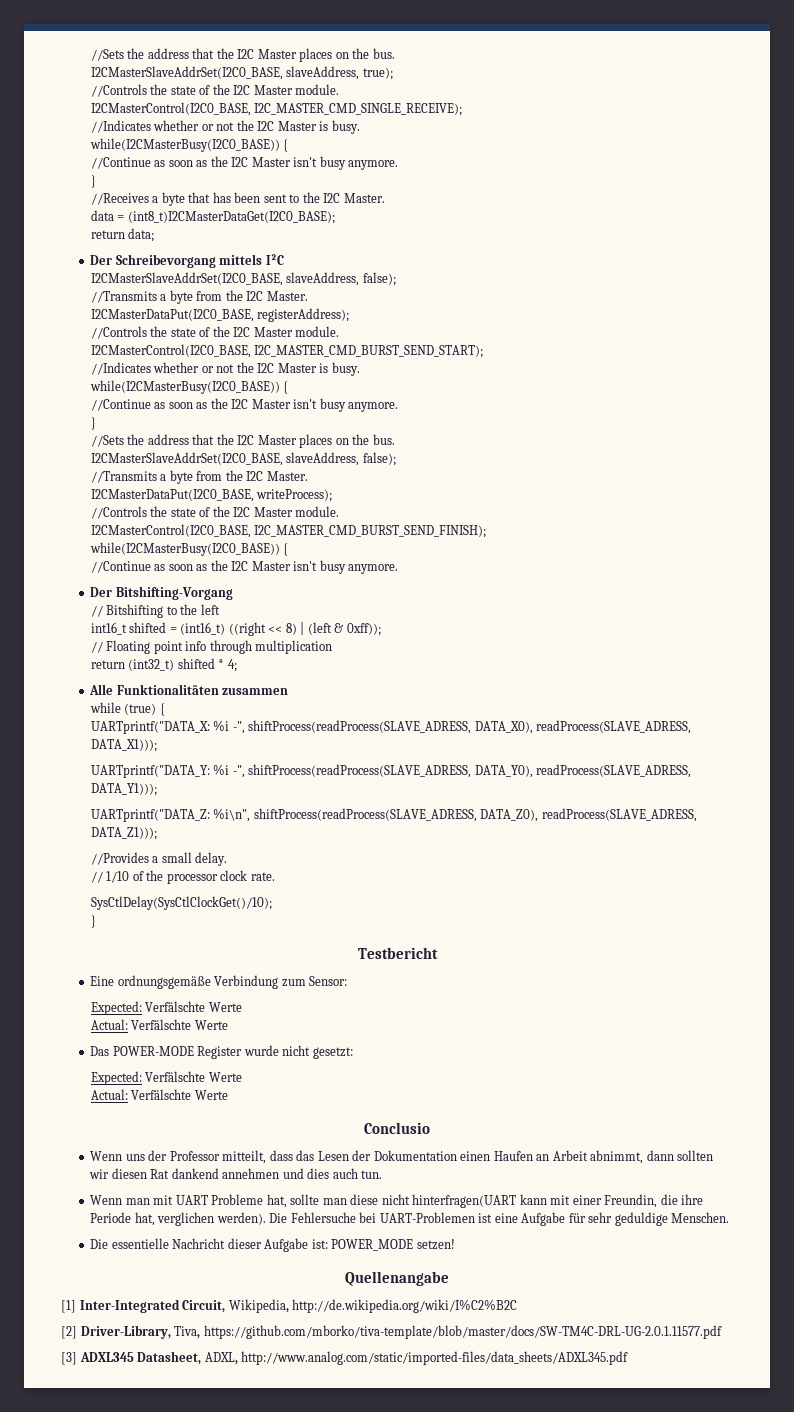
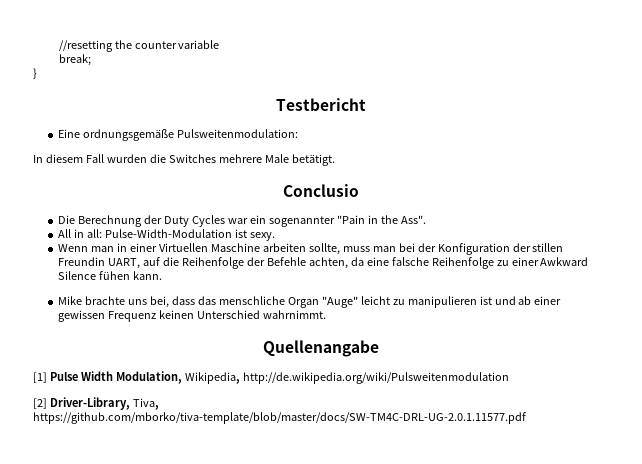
[90,48,395,62] [90,66,393,80] [90,84,340,97] [90,102,463,116] [90,120,360,134] [89,138,289,152] [90,156,399,170] [90,175,96,188] [90,192,385,206] [90,210,335,224] [90,228,155,242] [90,254,284,268] [90,272,396,286] [90,290,308,304] [90,308,350,322] [90,326,340,339] [90,344,484,358] [90,362,360,376] [89,380,289,394] [90,398,399,412] [90,417,96,430] [90,434,395,448] [90,452,396,466] [90,470,308,484] [90,489,333,502] [90,506,340,519] [90,524,487,538] [89,542,289,556] [90,560,399,574] [90,586,233,600] [90,604,220,618] [90,622,381,636] [90,640,333,654] [90,658,237,672] [89,684,289,695] [89,702,165,716] [90,720,692,734] [90,739,157,752] [90,764,692,778] [90,783,157,796] [90,808,697,822] [90,827,157,840] [90,852,228,866] [90,870,275,884] [90,896,272,910] [90,915,96,928] [357,947,438,959] [90,975,348,989] [90,1001,242,1015] [90,1019,228,1030] [90,1045,353,1059] [90,1071,242,1085] [90,1089,228,1100] [364,1122,430,1134] [90,1150,714,1164] [89,1168,383,1179] [90,1194,704,1208] [90,1212,730,1226] [90,1238,455,1252] [345,1271,449,1286] [61,1299,518,1313] //Sets the address that the I2C Master places on the bus. // I2CMasterSlaveAddrSet(I2C0_BASE, slaveAddress, true); // //Controls the state of the I2C Master module. // I2CMasterControl(I2C0_BASE, I2C_MASTER_CMD_SINGLE_RECEIVE); // //Indicates whether or not the I2C Master is busy. // while(I2CMasterBusy(I2C0_BASE)) { // //Continue as soon as the I2C Master isn't busy anymore. // } // //Receives a byte that has been sent to the I2C Master. // data = (int8_t)I2CMasterDataGet(I2C0_BASE); // return data; // Der Schreibevorgang mittels I²C // I2CMasterSlaveAddrSet(I2C0_BASE, slaveAddress, false); // //Transmits a byte from the I2C Master. // I2CMasterDataPut(I2C0_BASE, registerAddress); // //Controls the state of the I2C Master module. // I2CMasterControl(I2C0_BASE, I2C_MASTER_CMD_BURST_SEND_START); // //Indicates whether or not the I2C Master is busy. // while(I2CMasterBusy(I2C0_BASE)) { // //Continue as soon as the I2C Master isn't busy anymore. // } // //Sets the address that the I2C Master places on the bus. // I2CMasterSlaveAddrSet(I2C0_BASE, slaveAddress, false); // //Transmits a byte from the I2C Master. // I2CMasterDataPut(I2C0_BASE, writeProcess); // //Controls the state of the I2C Master module. // I2CMasterControl(I2C0_BASE, I2C_MASTER_CMD_BURST_SEND_FINISH); // while(I2CMasterBusy(I2C0_BASE)) { // //Continue as soon as the I2C Master isn't busy anymore. // Der Bitshifting-Vorgang // // Bitshifting to the left // int16_t shifted = (int16_t) ((right << 8) | (left & 0xff)); // // Floating point info through multiplication // return (int32_t) shifted * 4; // Alle Funktionalitäten zusammen // while (true) { // UARTprintf("DATA_X: %i -", shiftProcess(readProcess(SLAVE_ADRESS, DATA_X0), readProcess(SLAVE_ADRESS, DATA_X1))); // UARTprintf("DATA_Y: %i -", shiftProcess(readProcess(SLAVE_ADRESS, DATA_Y0), readProcess(SLAVE_ADRESS, DATA_Y1))); // UARTprintf("DATA_Z: %i\n", shiftProcess(readProcess(SLAVE_ADRESS, DATA_Z0), readProcess(SLAVE_ADRESS, DATA_Z1))); // //Provides a small delay. // // 1/10 of the processor clock rate. // SysCtlDelay(SysCtlClockGet()/10); // } // Testbericht // Eine ordnungsgemäße Verbindung zum Sensor: // Expected: Verfälschte Werte // Actual: Verfälschte Werte // Das POWER-MODE Register wurde nicht gesetzt: // Expected: Verfälschte Werte // Actual: Verfälschte Werte // Conclusio // Wenn uns der Professor mitteilt, dass das Lesen der Dokumentation einen Haufen an Arbeit abnimmt, dann sollten wir diesen Rat dankend annehmen und dies auch tun. // Wenn man mit UART Probleme hat, sollte man diese nicht hinterfragen(UART kann mit einer Freundin, die ihre Periode hat, verglichen werden). Die Fehlersuche bei UART-Problemen ist eine Aufgabe für sehr geduldige Menschen. // Die essentielle Nachricht dieser Aufgabe ist: POWER_MODE setzen! // Quellenangabe // [1] Inter-Integrated Circuit, Wikipedia, http://de.wikipedia.org/wiki/I%C2%B2C -> [58,40,220,52] [58,54,91,66] [33,68,37,79] [276,98,366,111] [57,129,298,141] [33,154,335,166] [283,184,359,197] [57,215,426,227] [57,229,275,241] [57,243,564,255] [57,257,589,269] [57,271,162,280] [57,296,562,308] [57,310,326,322] [263,340,379,357] [33,371,509,384] //resetting the counter variable // break; // } // Testbericht // Eine ordnungsgemäße Pulsweitenmodulation: // In diesem Fall wurden die Switches mehrere Male betätigt. // Conclusio // Die Berechnung der Duty Cycles war ein sogenannter "Pain in the Ass". // All in all: Pulse-Width-Modulation ist sexy. // Wenn man in einer Virtuellen Maschine arbeiten sollte, muss man bei der Konfiguration der stillen Freundin UART, auf die Reihenfolge der Befehle achten, da eine falsche Reihenfolge zu einer Awkward Silence fühen kann. // Mike brachte uns bei, dass das menschliche Organ "Auge" leicht zu manipulieren ist und ab einer gewissen Frequenz keinen Unterschied wahrnimmt. // Quellenangabe // [1] Pulse Width Modulation, Wikipedia, http://de.wikipedia.org/wiki/Pulsweitenmodulation
[61,1351,629,1365] // [3] ADXL345 Datasheet, ADXL, http://www.analog.com/static/imported-files/data_sheets/ADXL345.pdf -> (526, 418) none

